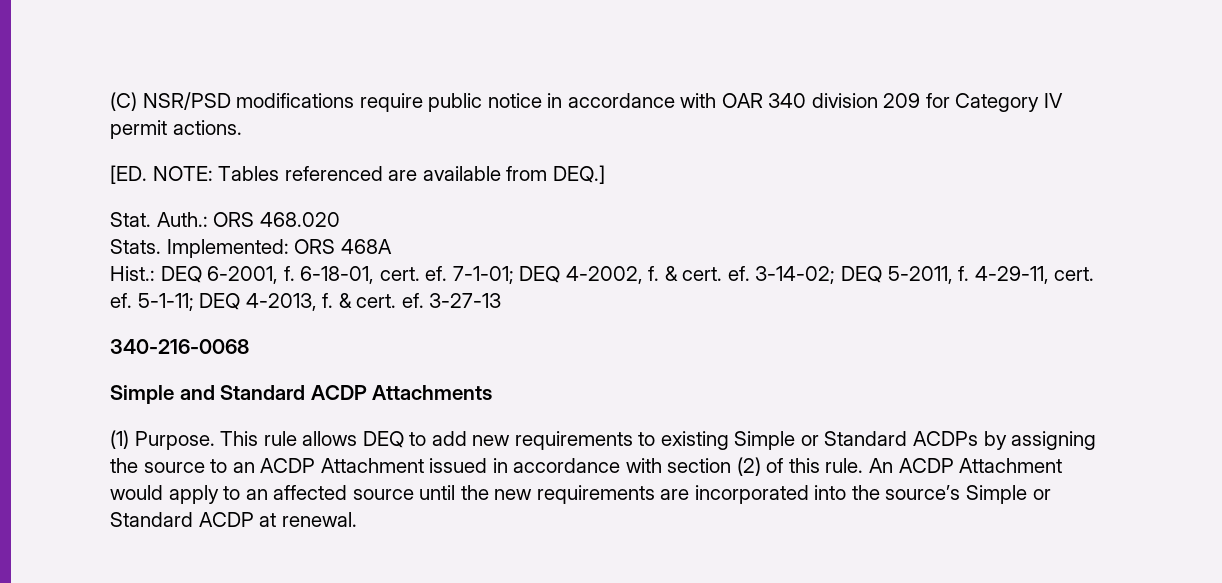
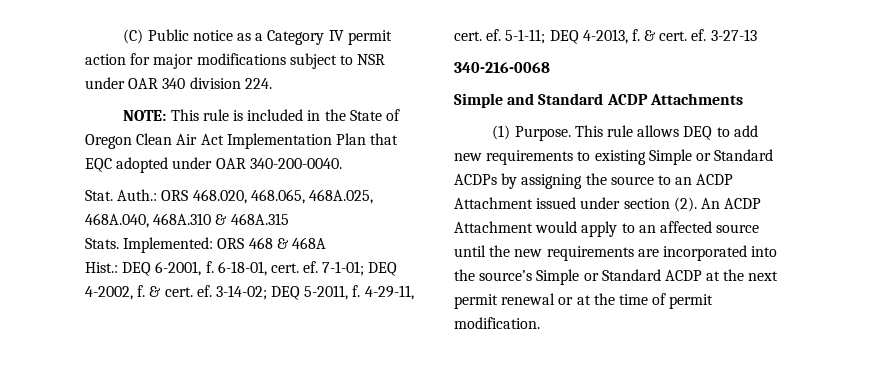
[142,92,1064,112] [110,120,242,139] [110,165,605,184] [110,212,340,227] NSR/PSD modifications require public notice in accordance with OAR 340 division 209 for Category IV permit actions. // [ED. NOTE: Tables referenced are available from DEQ.] // Stat. Auth.: ORS 468.020 -> [147,29,392,45] [85,53,386,69] [85,77,272,89] [123,109,400,121] [85,133,399,149] [85,157,342,173] [85,189,373,204] [85,213,289,228] Public notice as a Category IV permit action for major modifications subject to NSR under OAR 340 division 224. // NOTE: This rule is included in the State of Oregon Clean Air Act Implementation Plan that EQC adopted under OAR 340-200-0040. // Stat. Auth.: ORS 468.020, 468.065, 468A.025, 468A.040, 468A.310 & 468A.315
(336, 246) none -> [248,237,289,249] 468 &
[492,457,864,476] in accordance with section (2) of this rule. -> [580,197,697,212] under section (2).
[281,512,357,527] renewal. -> [723,269,779,281] [454,293,714,309] [454,317,540,329] the next permit renewal or at the time of permit modification.

